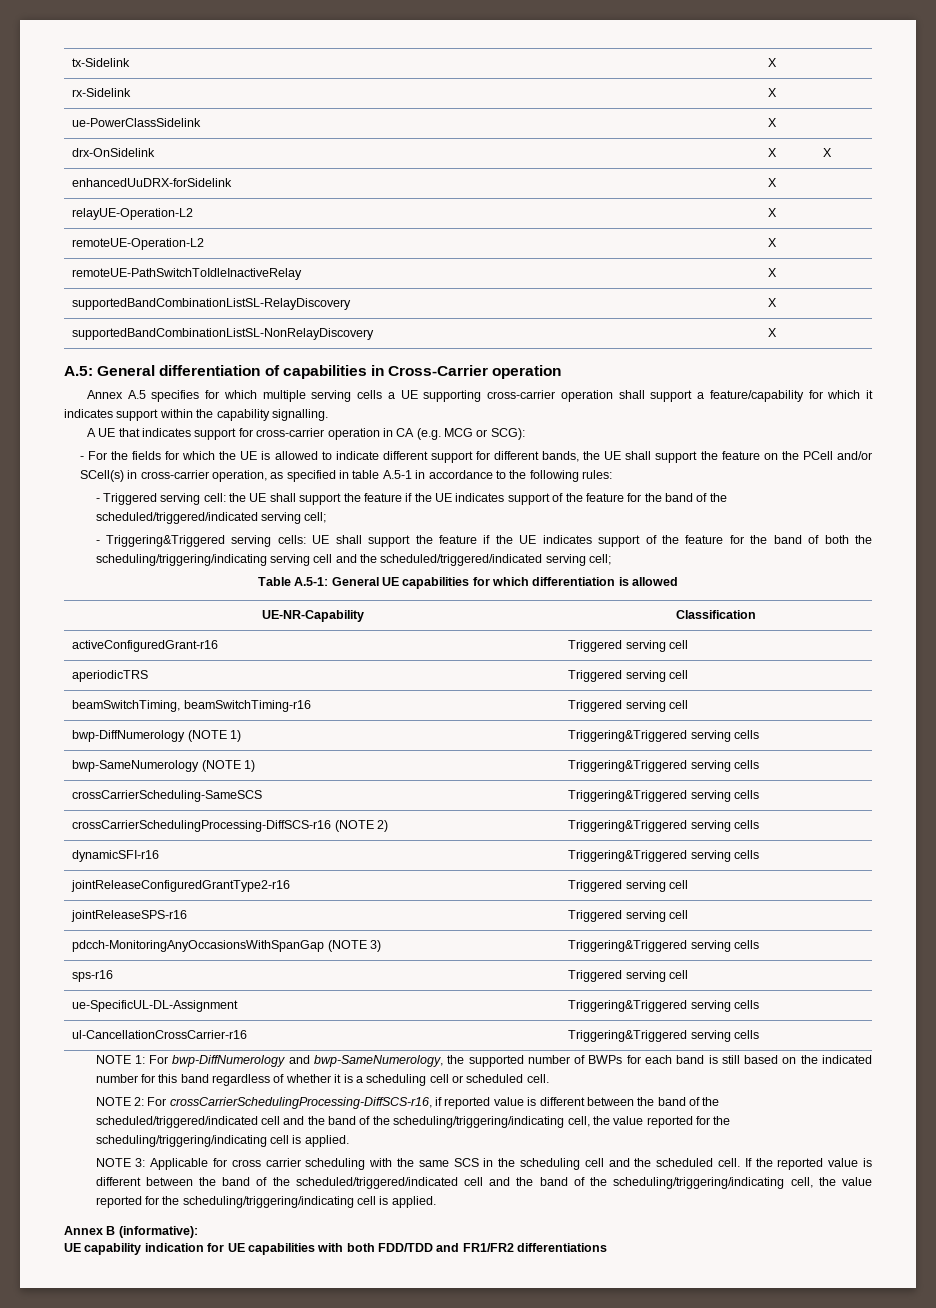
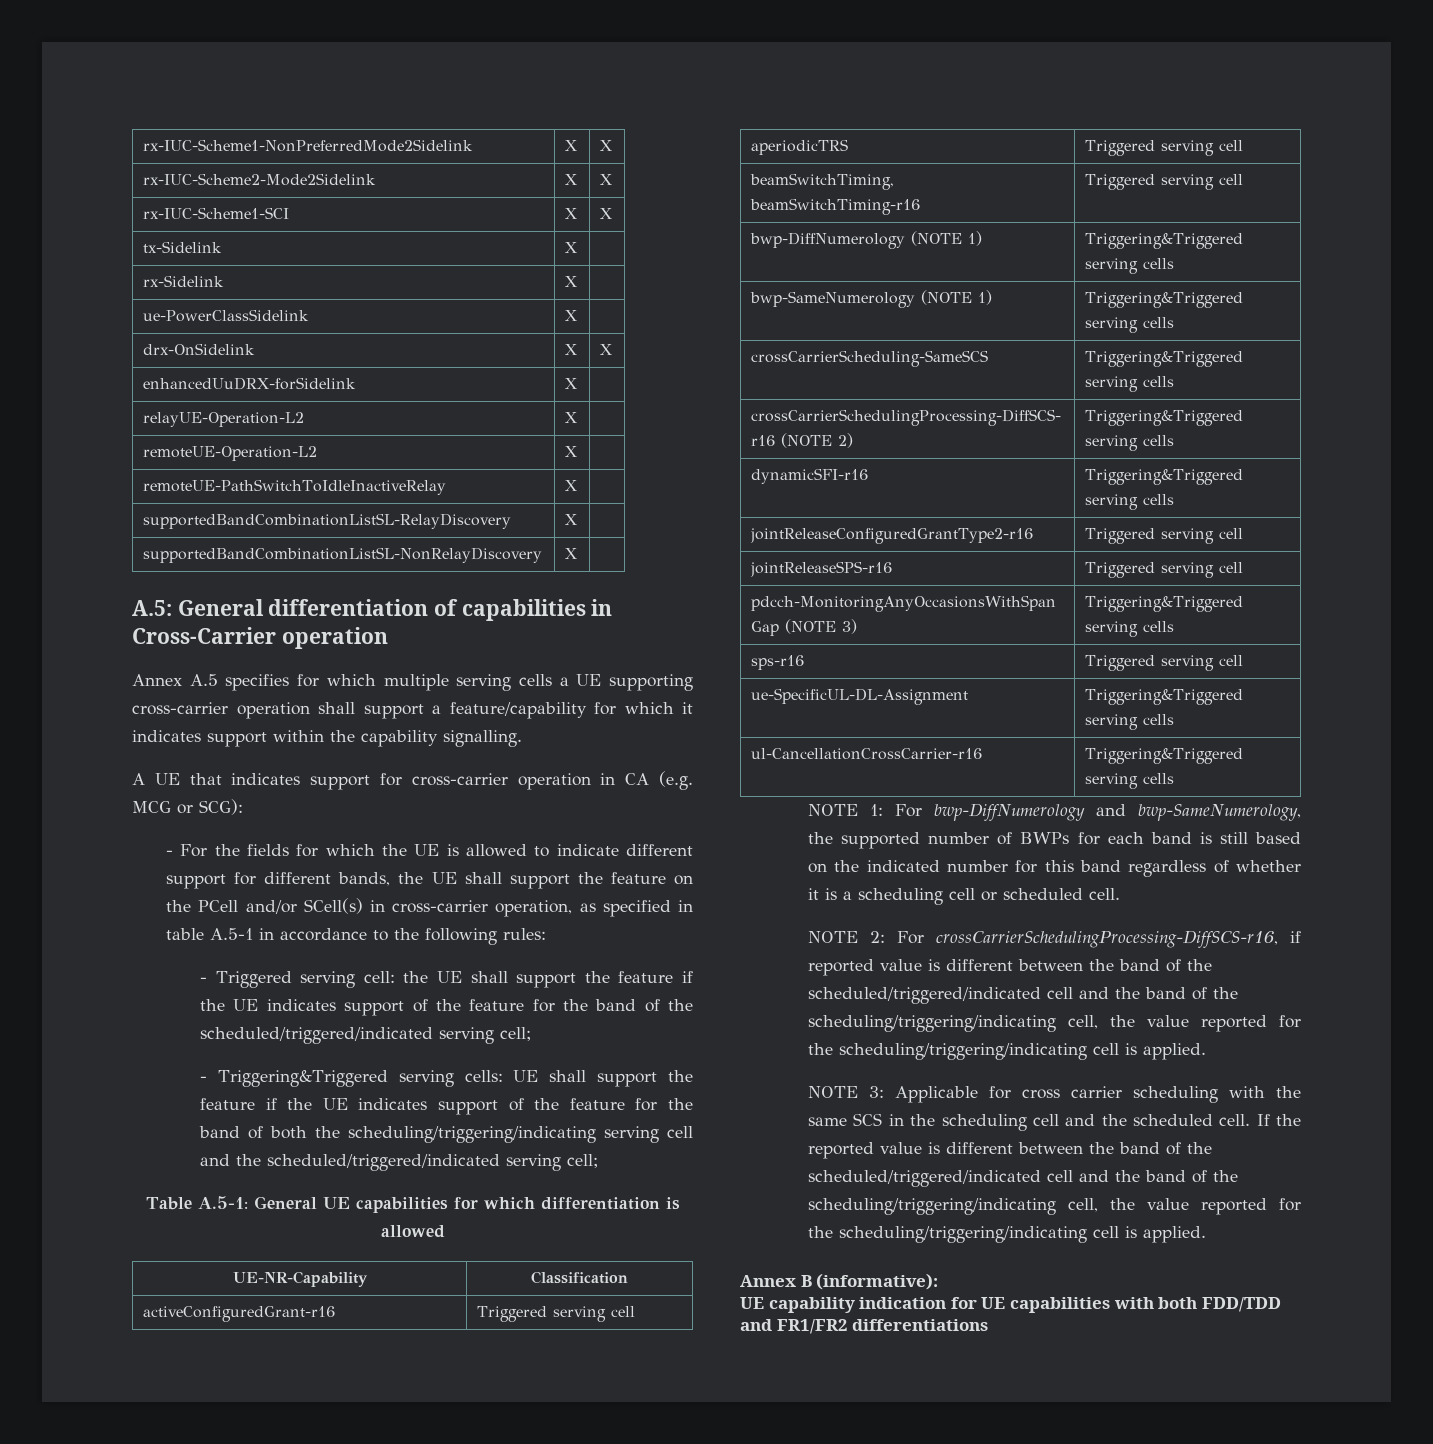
(72, 62) none -> [143,139,474,152] [565,140,578,151] [600,140,613,151] [143,173,377,186] [565,174,578,185] [600,174,613,185] [143,207,290,219] [565,208,578,219] [600,208,613,219] rx-IUC-Scheme1-NonPreferredMode2Sidelink | X | X // rx-IUC-Scheme2-Mode2Sidelink | X | X // rx-IUC-Scheme1-SCI | X | X //

